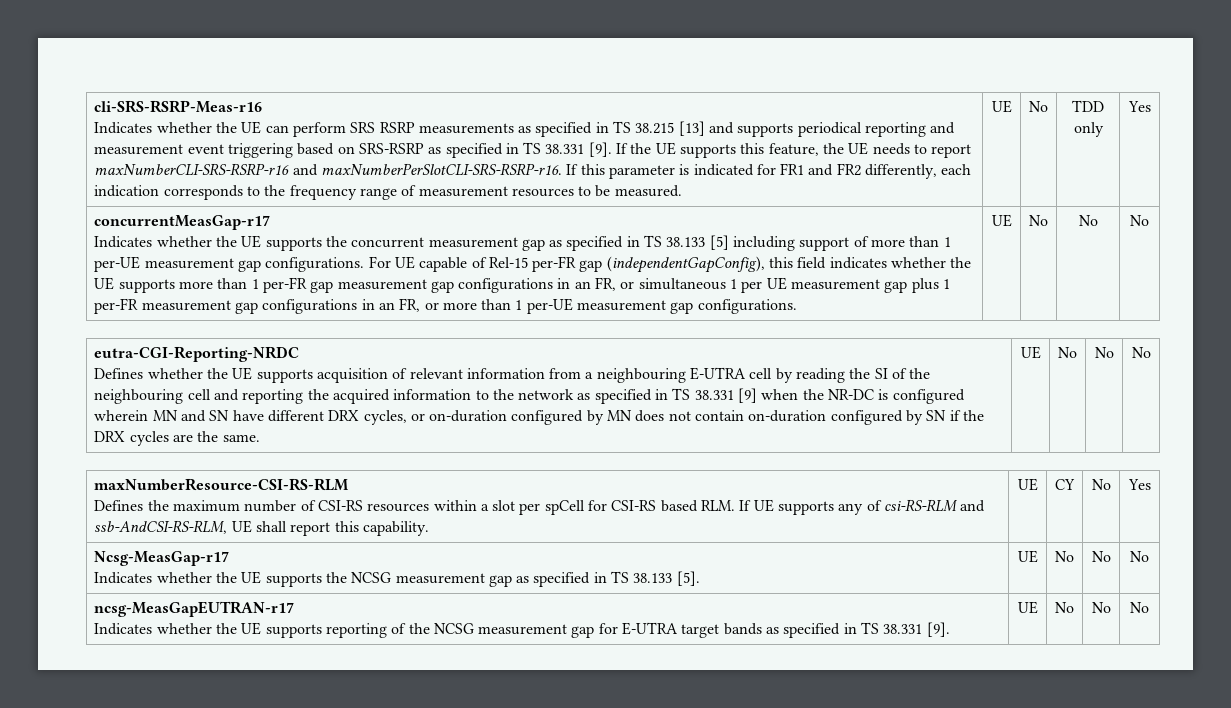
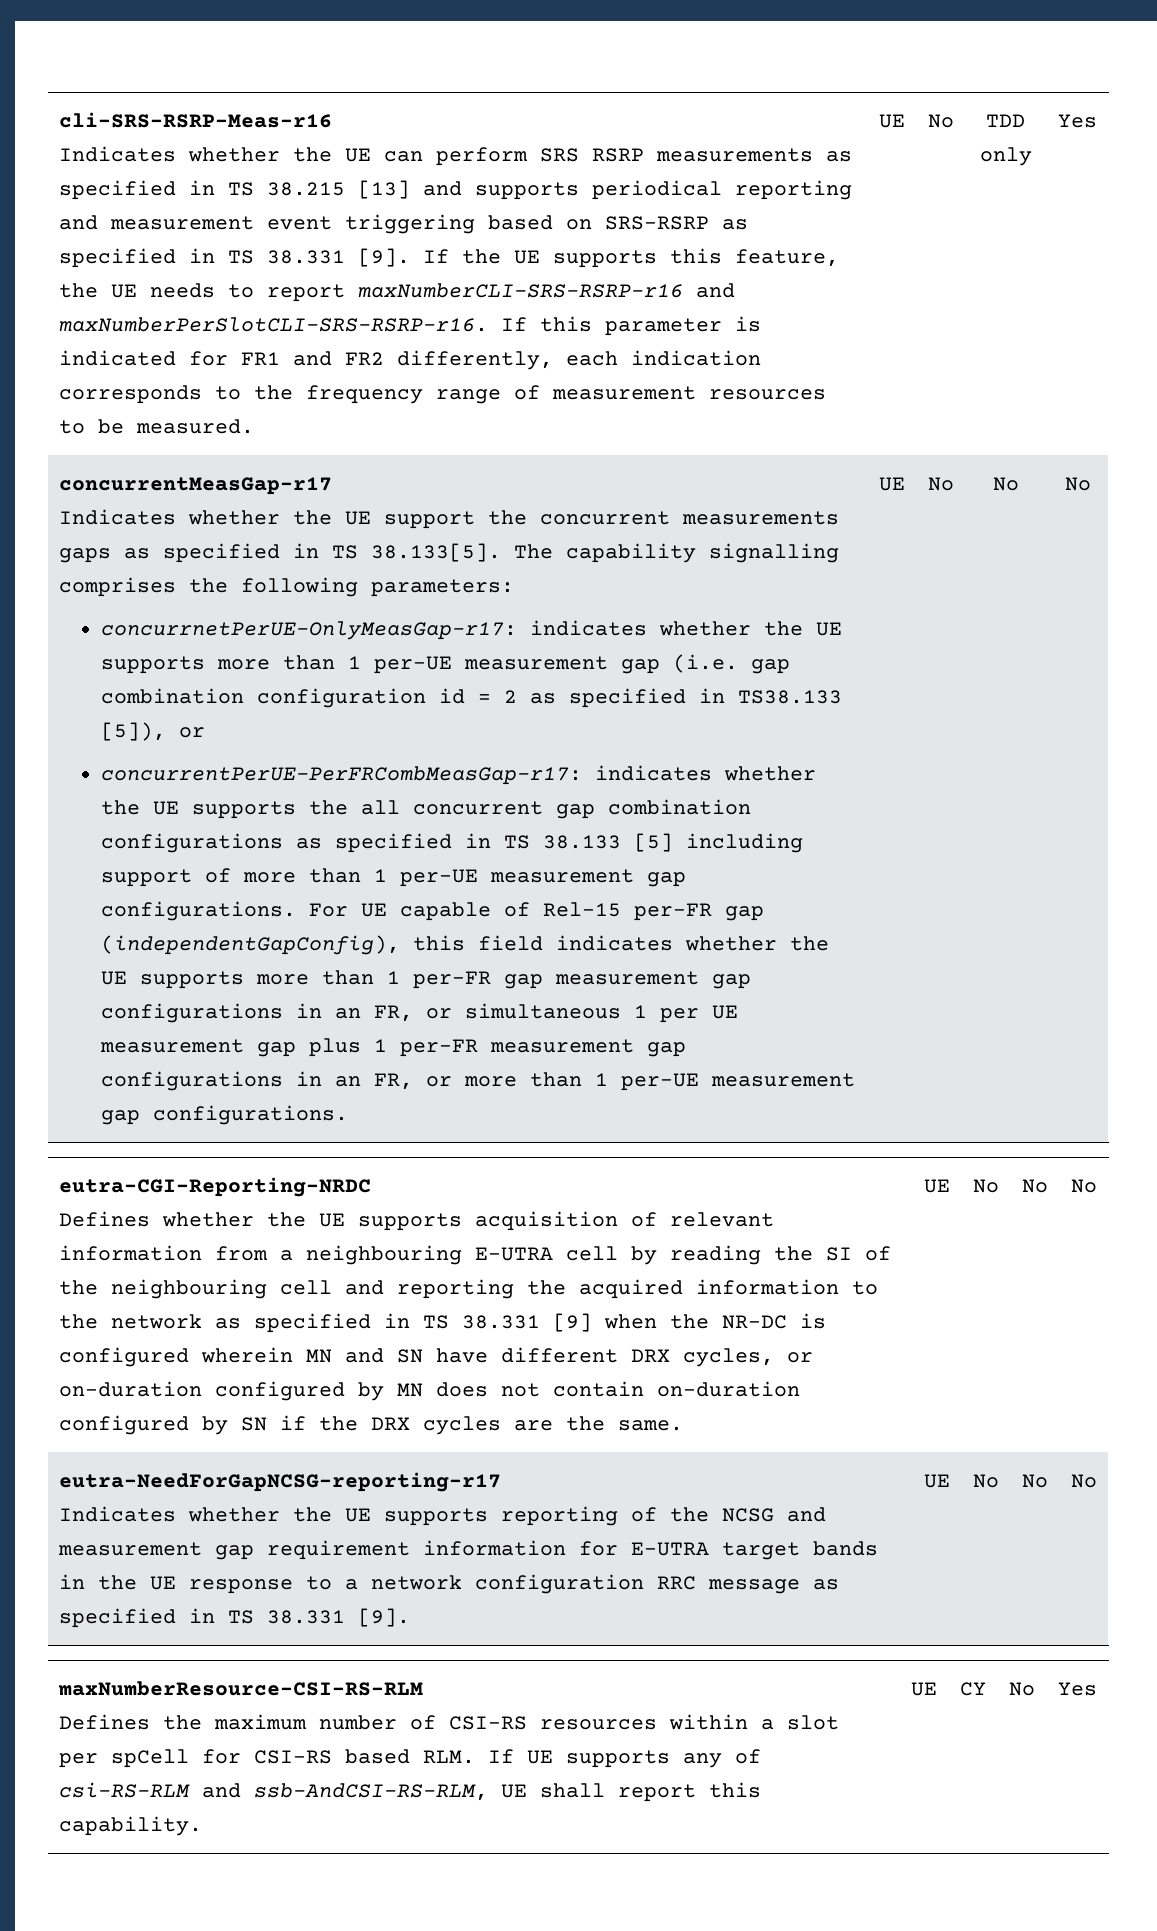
[265,236,545,251] supports the concurrent measurement gap -> [383,510,839,529] [58,543,839,563] [58,577,514,597] [101,620,843,640] [101,654,791,674] [101,688,843,708] [101,722,206,741] [101,765,817,785] [101,799,752,819] [101,833,284,853] support the concurrent measurements gaps as specified in TS 38.133[5]. The capability signalling comprises the following parameters: // concurrnetPerUE-OnlyMeasGap-r17: indicates whether the UE supports more than 1 per-UE measurement gap (i.e. gap combination configuration id = 2 as specified in TS38.133 [5]), or // concurrentPerUE-PerFRCombMeasGap-r17: indicates whether the UE supports the all concurrent gap combination configurations
(1151, 352) none -> [58,1472,501,1492] [58,1506,826,1526] [57,1540,878,1560] [58,1574,839,1594] [58,1608,410,1628] [924,1474,950,1488] [973,1474,999,1488] [1022,1474,1048,1488] [1071,1474,1097,1488] // eutra-NeedForGapNCSG-reporting-r17 // Indicates whether the UE supports reporting of the NCSG and measurement gap requirement information for E-UTRA target bands in the UE response to a network configuration RRC message as specified in TS 38.331 [9]. | UE | No | No | No
[94,551,230,566] [94,571,700,587] [1017,550,1038,563] [1055,551,1074,562] [1091,551,1111,562] [1130,551,1149,562] [94,601,295,617] [94,622,950,638] [1017,601,1038,614] [1055,602,1074,613] [1091,602,1111,613] [1130,602,1149,613] // Ncsg-MeasGap-r17 // Indicates whether the UE supports the NCSG measurement gap as specified in TS 38.133 [5]. | UE | No | No | No // ncsg-MeasGapEUTRAN-r17 // Indicates whether the UE supports reporting of the NCSG measurement gap for E-UTRA target bands as specified in TS 38.331 [9]. | UE | No | No | No -> (1097, 1689) none

